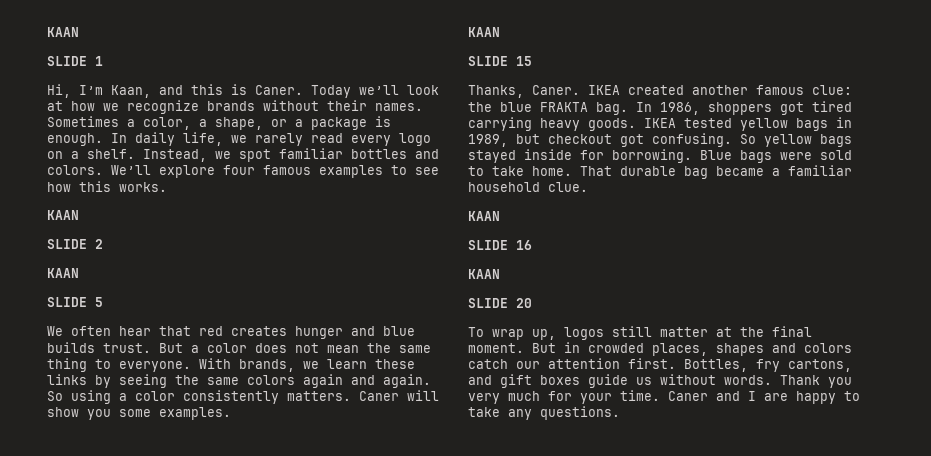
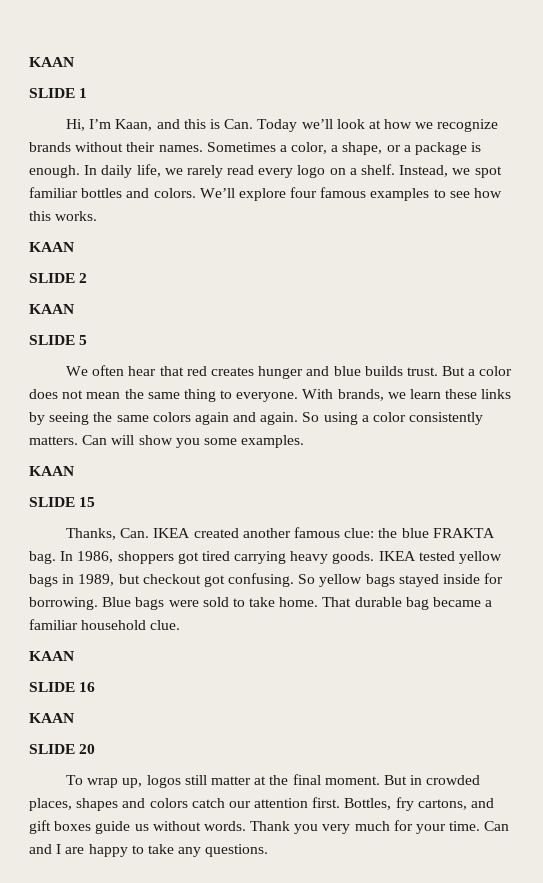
[255,85,303,95] Caner. -> [224,119,254,129] Can.
[359,391,399,401] Caner -> [82,435,108,445] Can
[532,85,580,95] Caner. -> [120,528,150,538] Can.
[668,391,708,401] Caner -> [484,821,510,831] Can

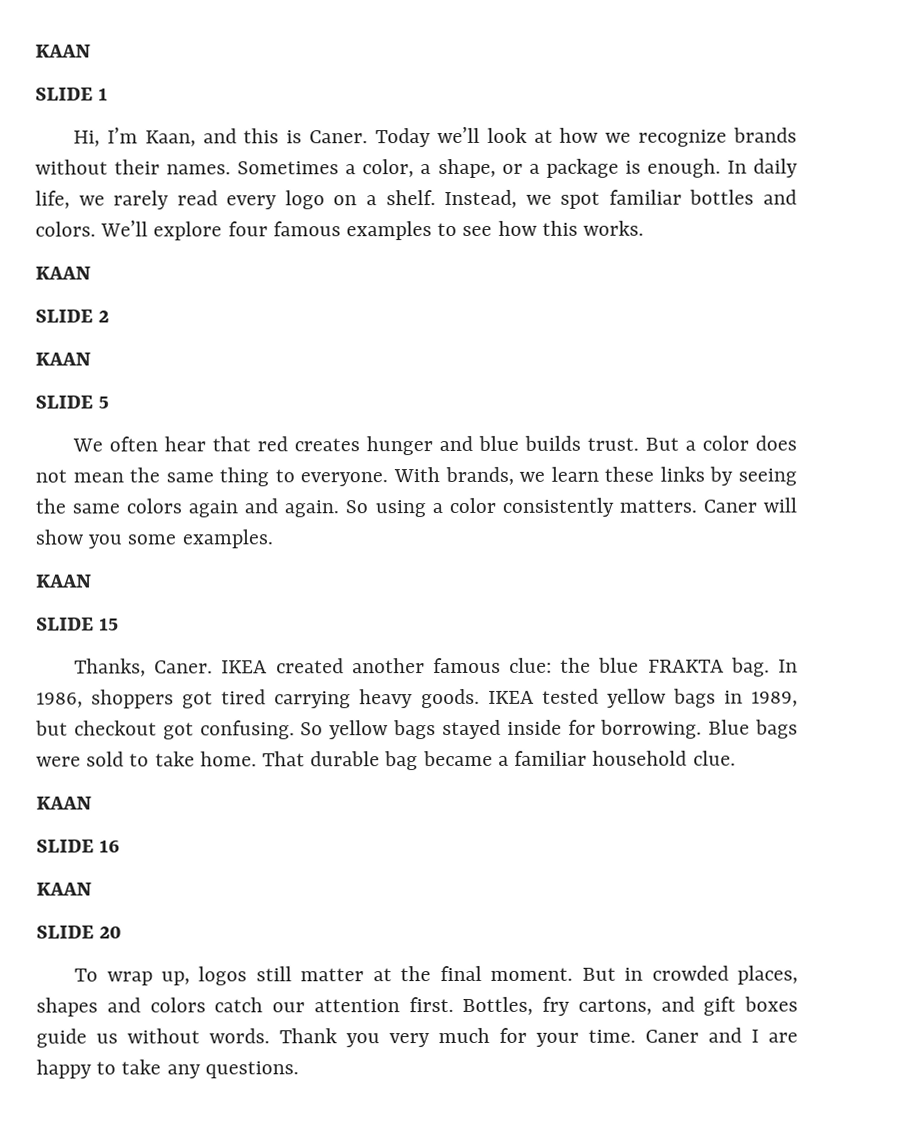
[224,119,254,129] Can. -> [309,130,369,144] Caner.
[82,435,108,445] Can -> [702,499,757,513] Caner
[120,528,150,538] Can. -> [154,660,214,674] Caner.
[484,821,510,831] Can -> [645,1029,699,1043] Caner

